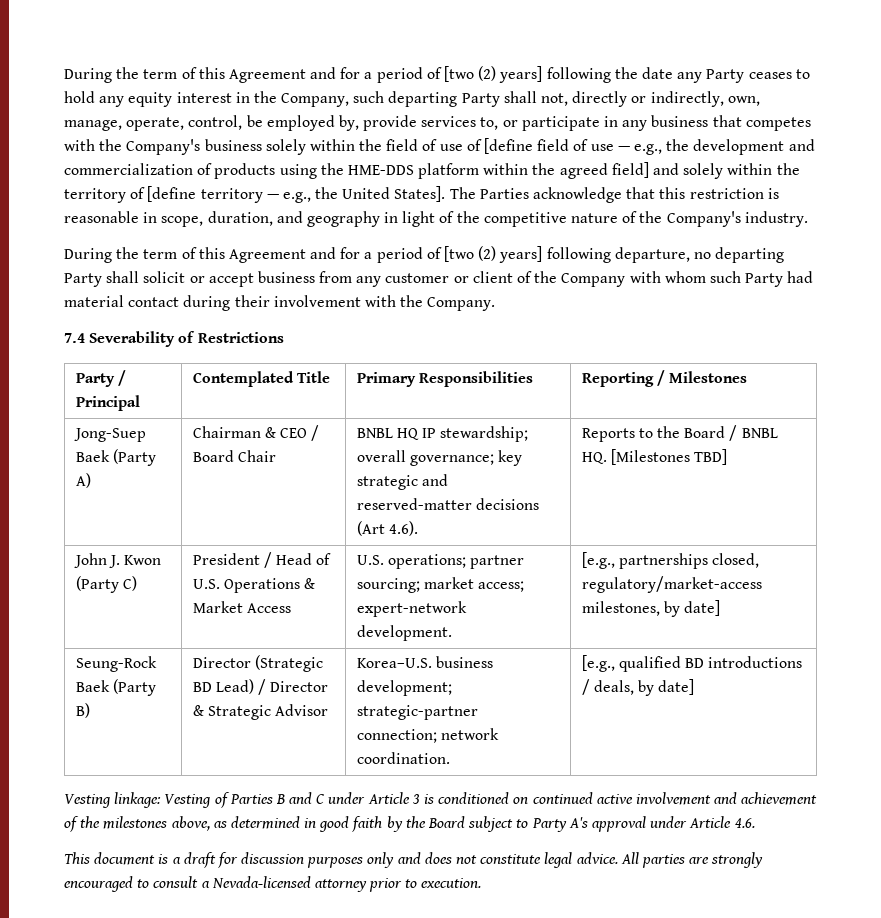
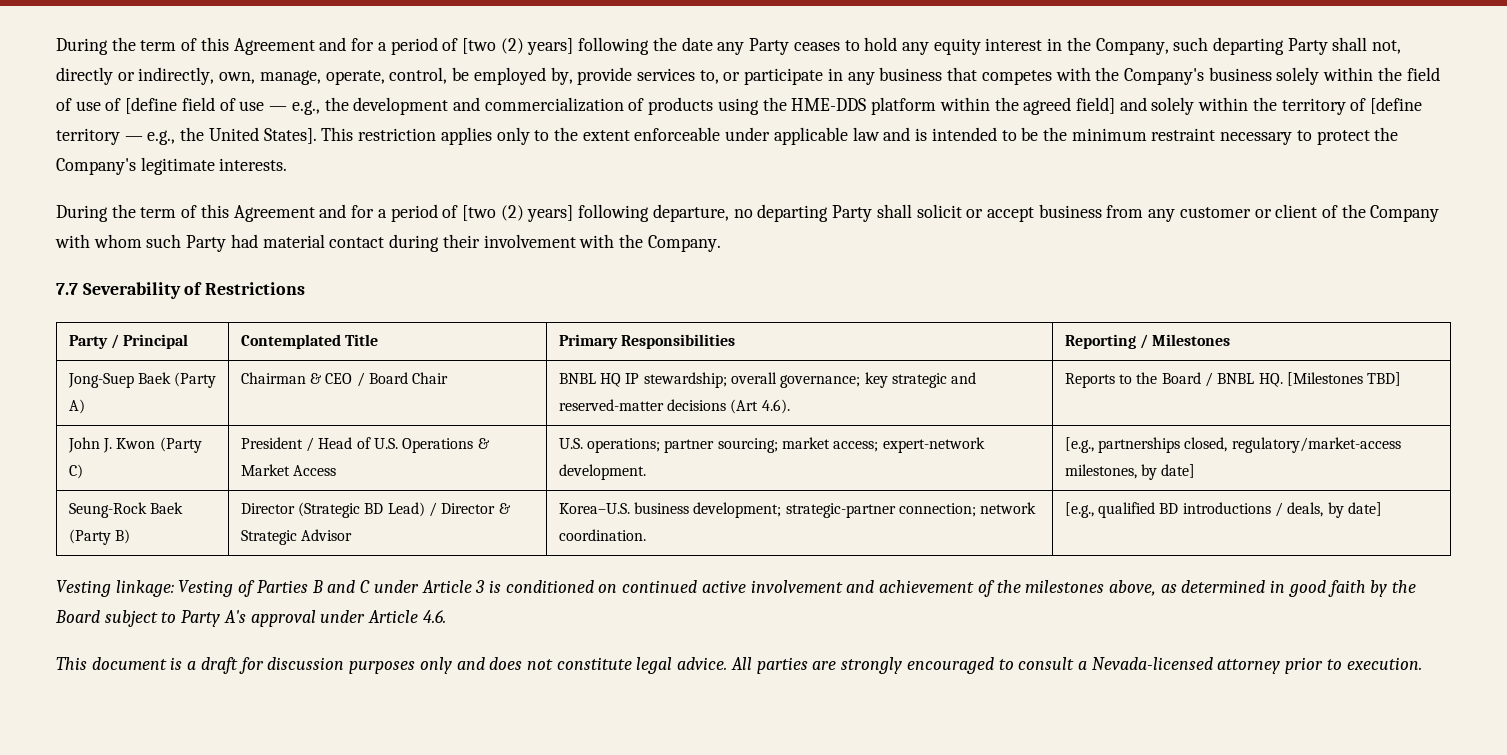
[449,187,779,203] [64,211,808,227] The Parties acknowledge that this restriction is reasonable in scope, duration, and geography in light of the competitive nature of the Company's industry. -> [321,127,1399,145] [56,157,288,175] This restriction applies only to the extent enforceable under applicable law and is intended to be the minimum restraint necessary to protect the Company's legitimate interests.
[64,333,85,343] 7.4 -> [56,283,78,295] 7.7

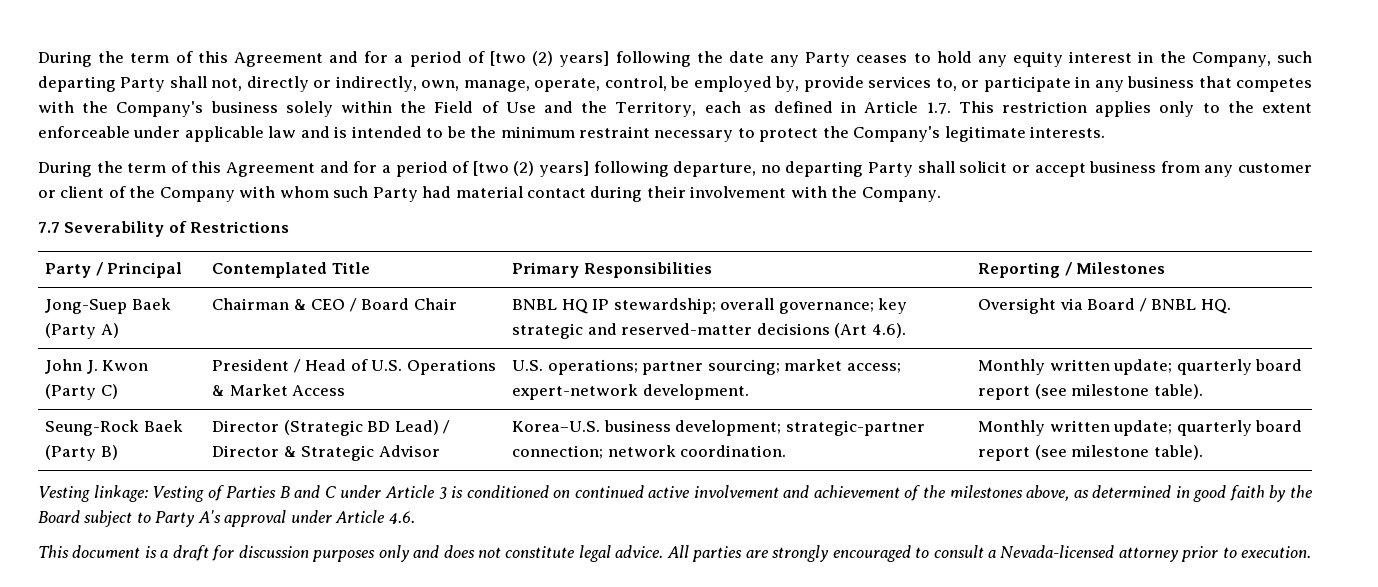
[1406,67,1440,81] [56,97,1423,115] [56,127,317,145] field of use of [define field of use — e.g., the development and commercialization of products using the HME-DDS platform within the agreed field] and solely within the territory of [define territory — e.g., the United States]. -> [434,101,951,117] Field of Use and the Territory, each as defined in Article 1.7.
[1064,372,1158,388] Reports to the -> [978,298,1083,314] Oversight via
[1286,372,1402,386] [Milestones TBD] -> (1231, 306) none
[1064,437,1401,453] [1064,464,1196,480] [e.g., partnerships closed, regulatory/market-access milestones, by date] -> [978,359,1303,375] [978,384,1203,400] Monthly written update; quarterly board report (see milestone table).
[1064,502,1382,518] [e.g., qualified BD introductions / deals, by date] -> [978,420,1303,436] [978,445,1203,461] Monthly written update; quarterly board report (see milestone table).

